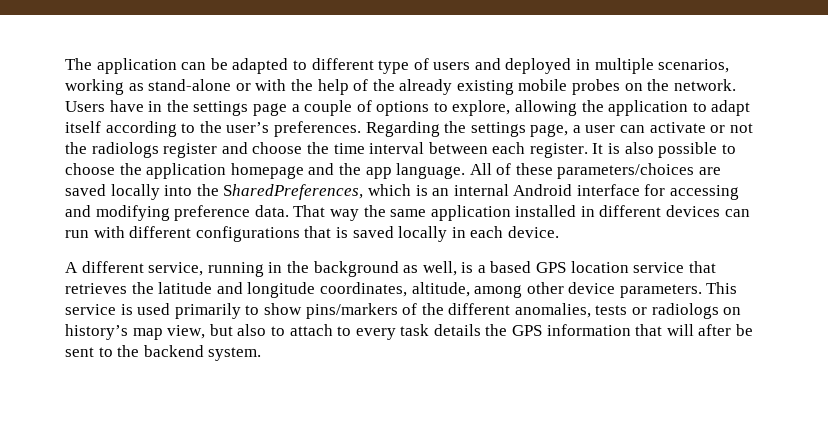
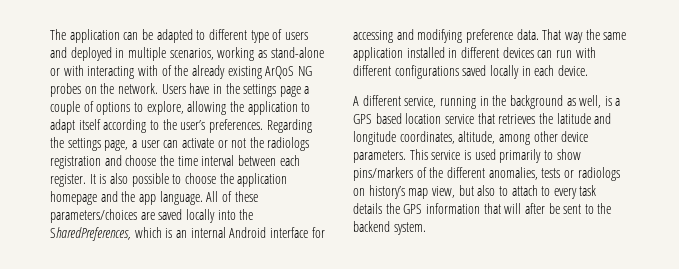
[290,79,349,95] the help -> [87,65,158,79] interacting with
[518,79,568,91] mobile -> [265,66,312,79] ArQoS NG
[163,143,218,158] register -> [50,156,101,169] registration
[304,226,348,238] that is -> (459, 72) none
[490,261,567,273] based GPS -> [353,113,402,124] GPS based

